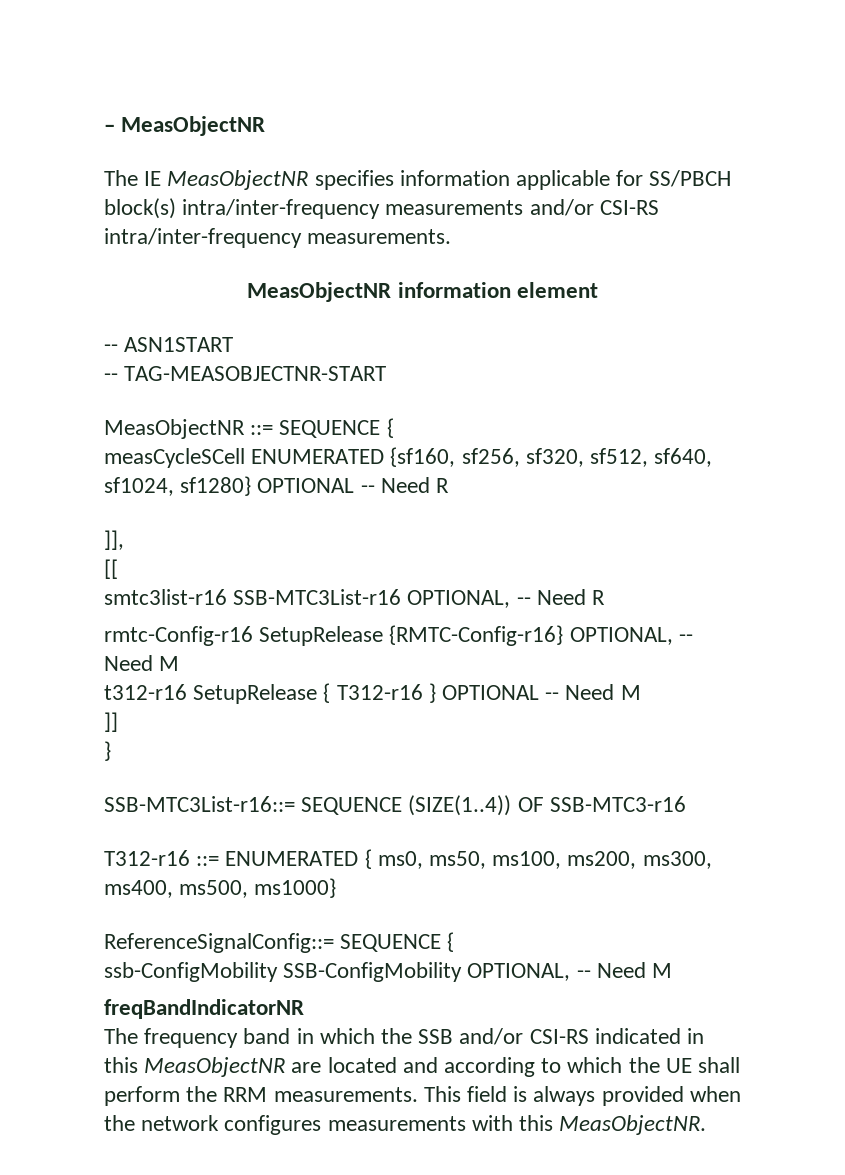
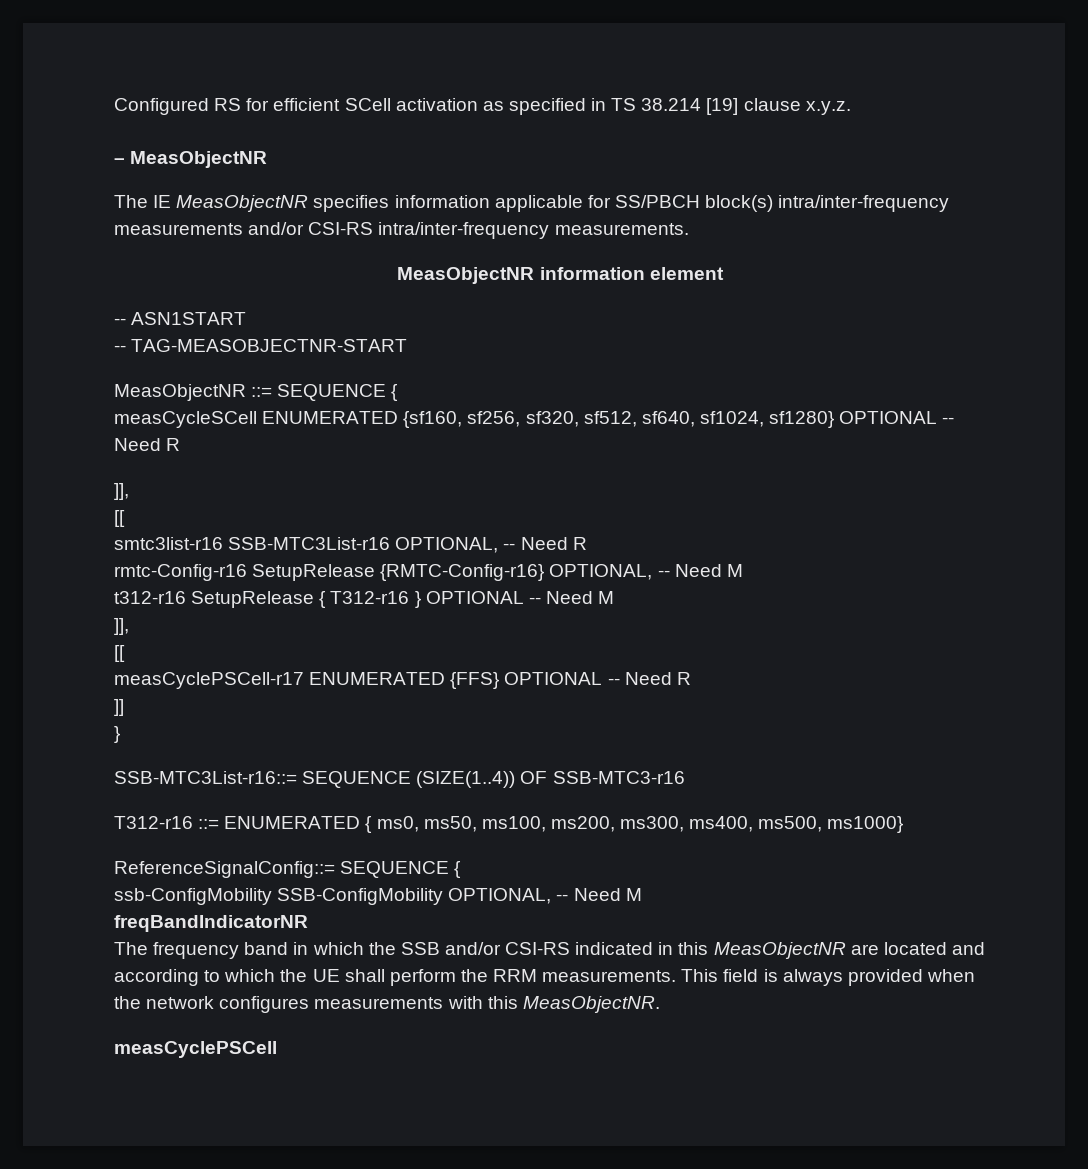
(104, 128) none -> [114,98,851,115] Configured RS for efficient SCell activation as specified in TS 38.214 [19] clause x.y.z. //
(641, 692) none -> [114,618,129,635] [114,645,125,662] [114,672,691,689] // ]], // [[ // measCyclePSCell-r17 ENUMERATED {FFS} OPTIONAL -- Need R
(707, 1125) none -> [114,1041,277,1058] // measCyclePSCell

